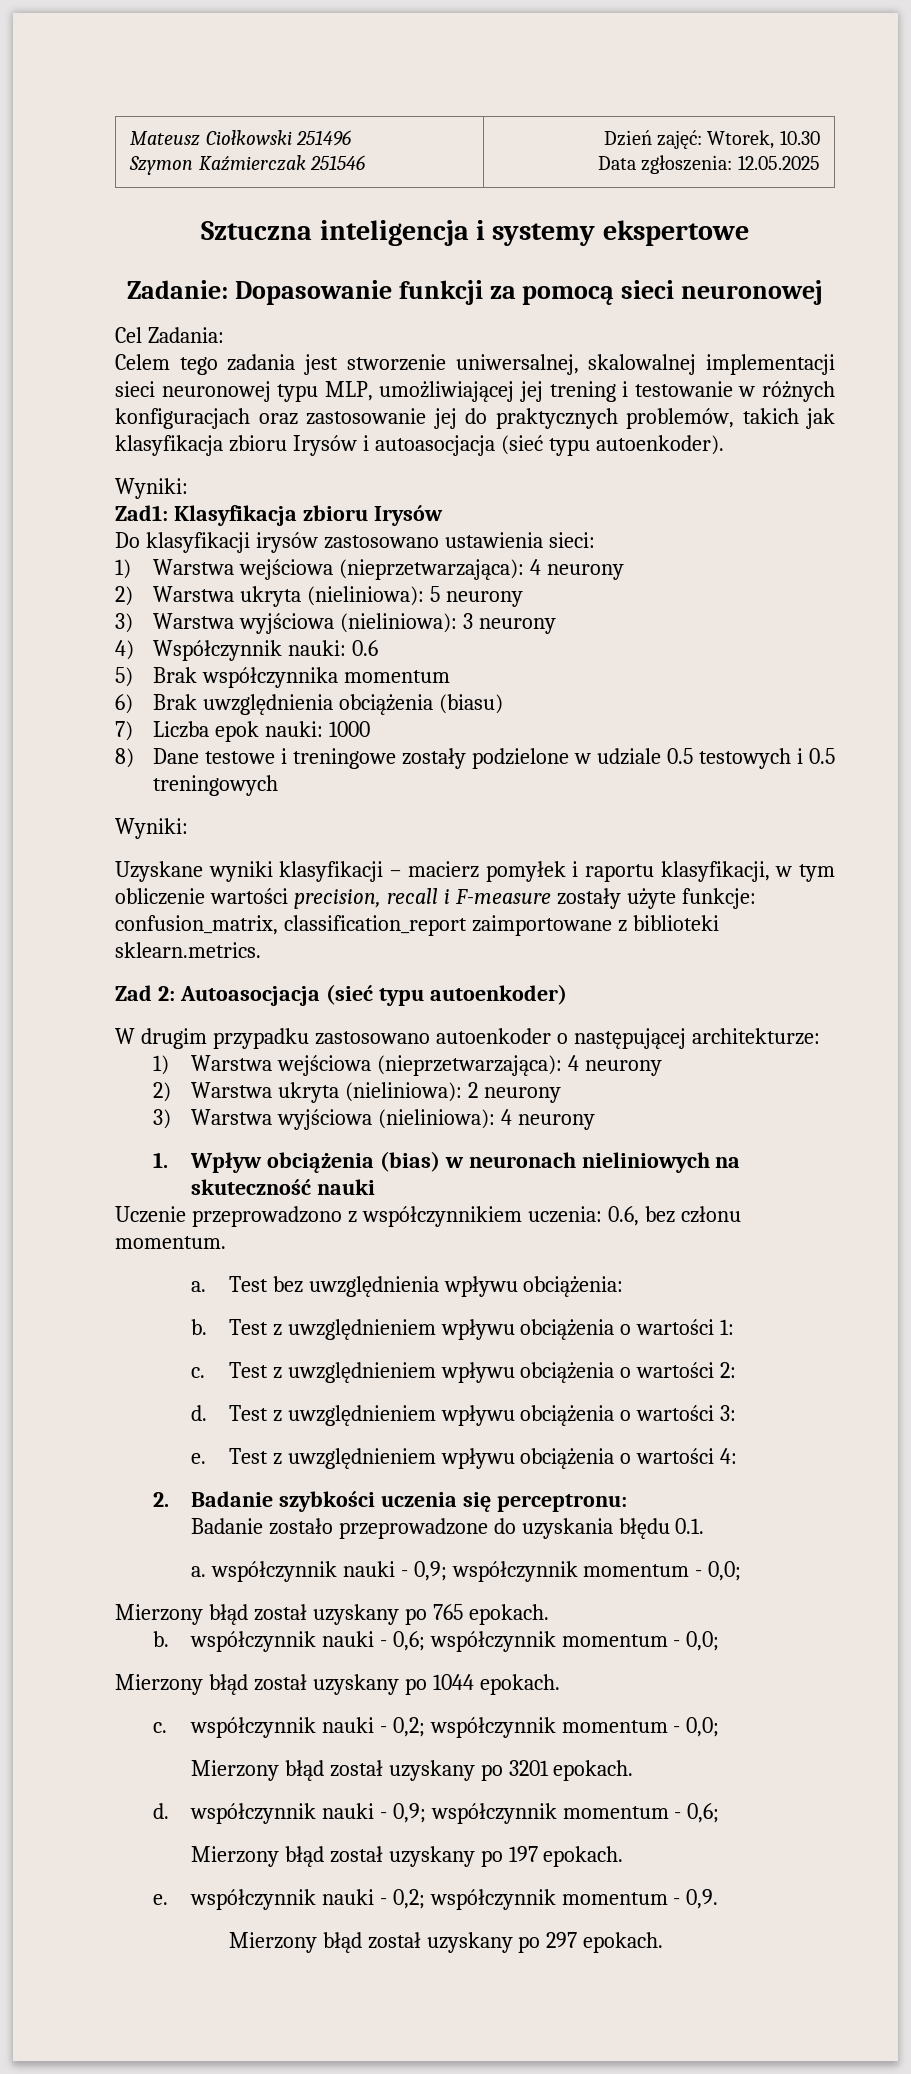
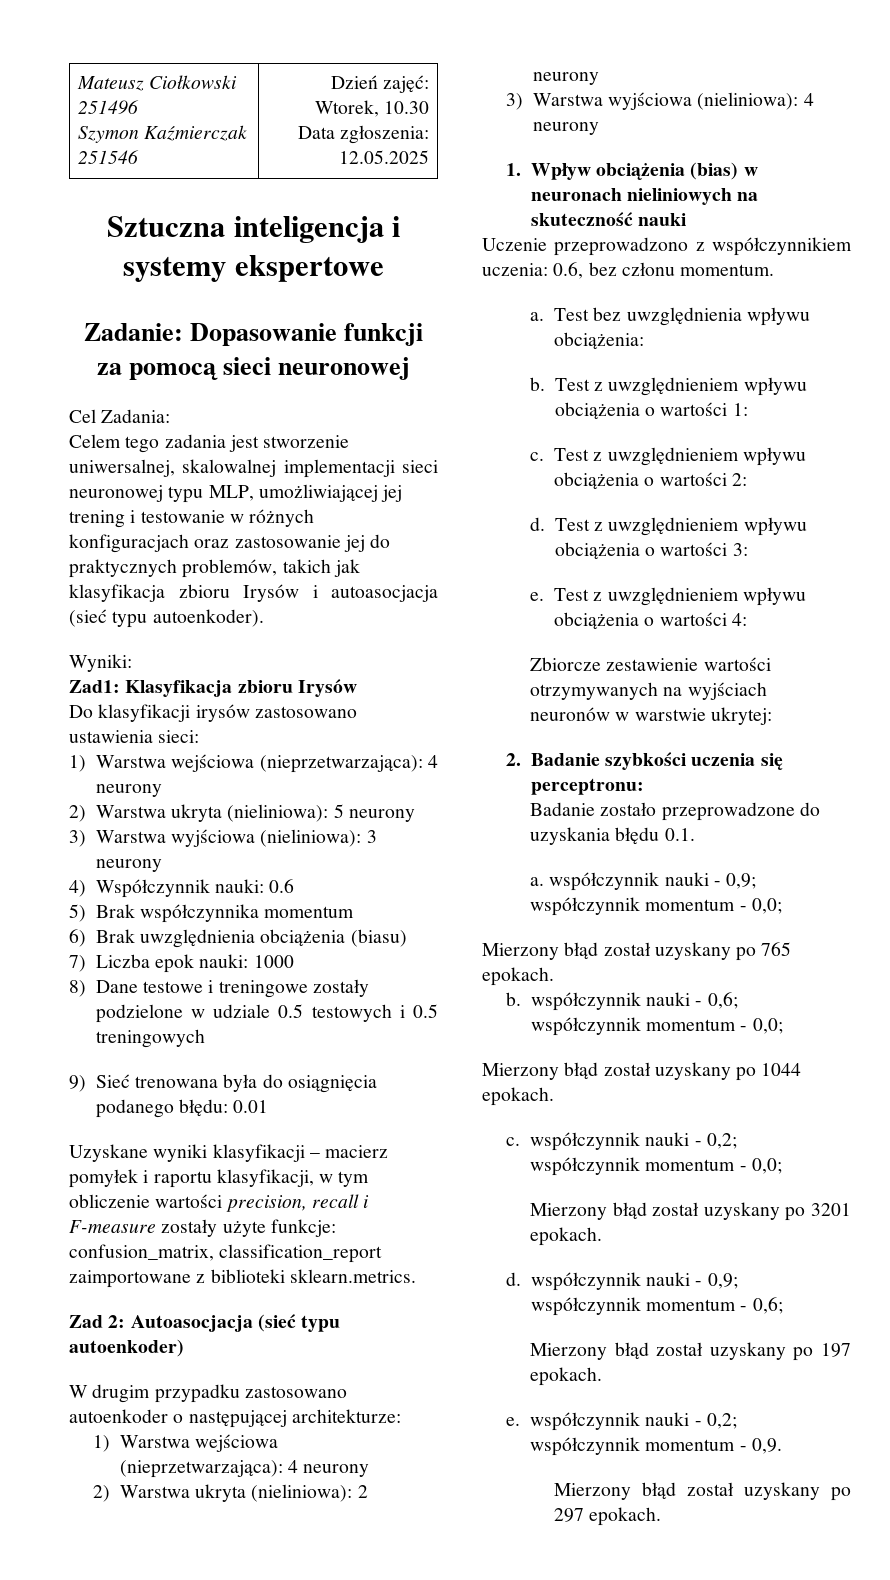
[115,818,188,839] Wyniki: -> [69,1074,377,1093] [95,1099,269,1118] 9) Sieć trenowana była do osiągnięcia podanego błędu: 0.01
(738, 1456) none -> [530,657,771,671] [530,682,767,700] [530,707,772,725] // Zbiorcze zestawienie wartości otrzymywanych na wyjściach neuronów w warstwie ukrytej:

